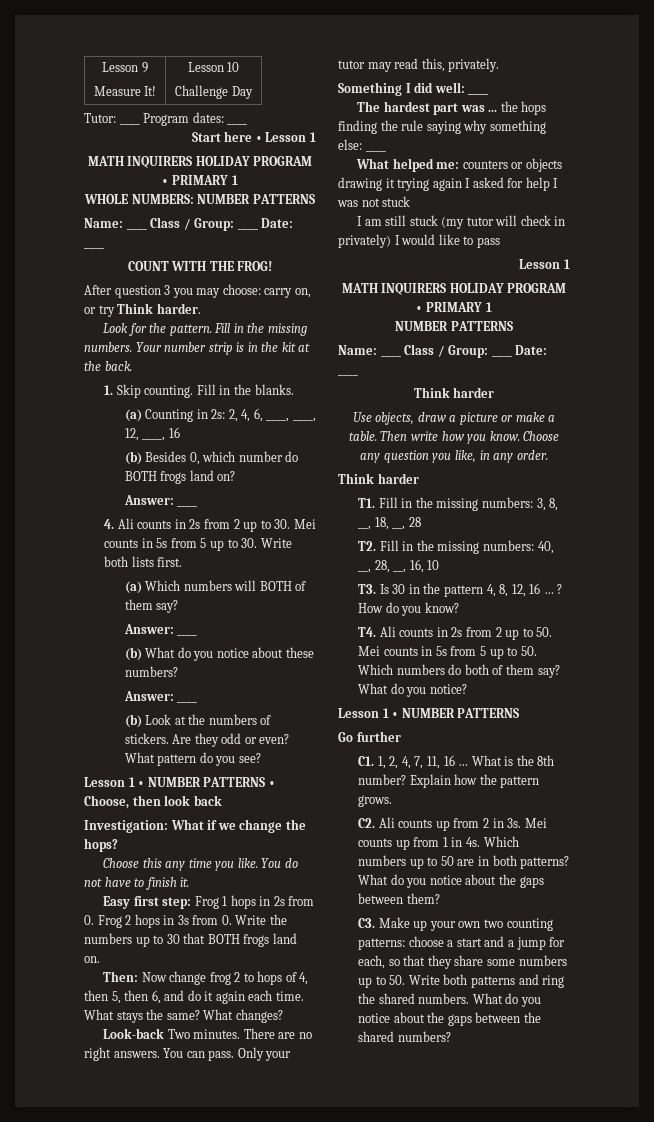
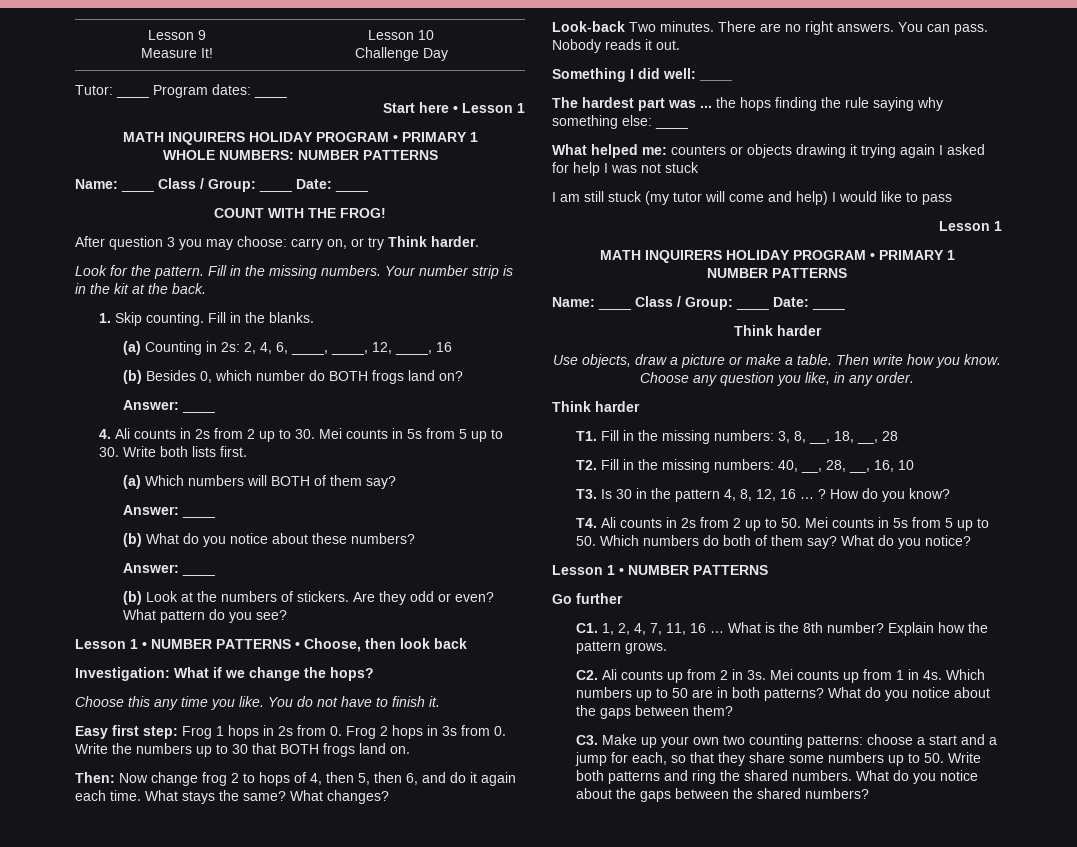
[237,1047,292,1061] [338,58,500,72] Only your tutor may read this, privately. -> [552,39,680,53] Nobody reads it out.
[520,215,566,226] [338,234,391,248] check in privately) -> [729,191,828,205] come and help)

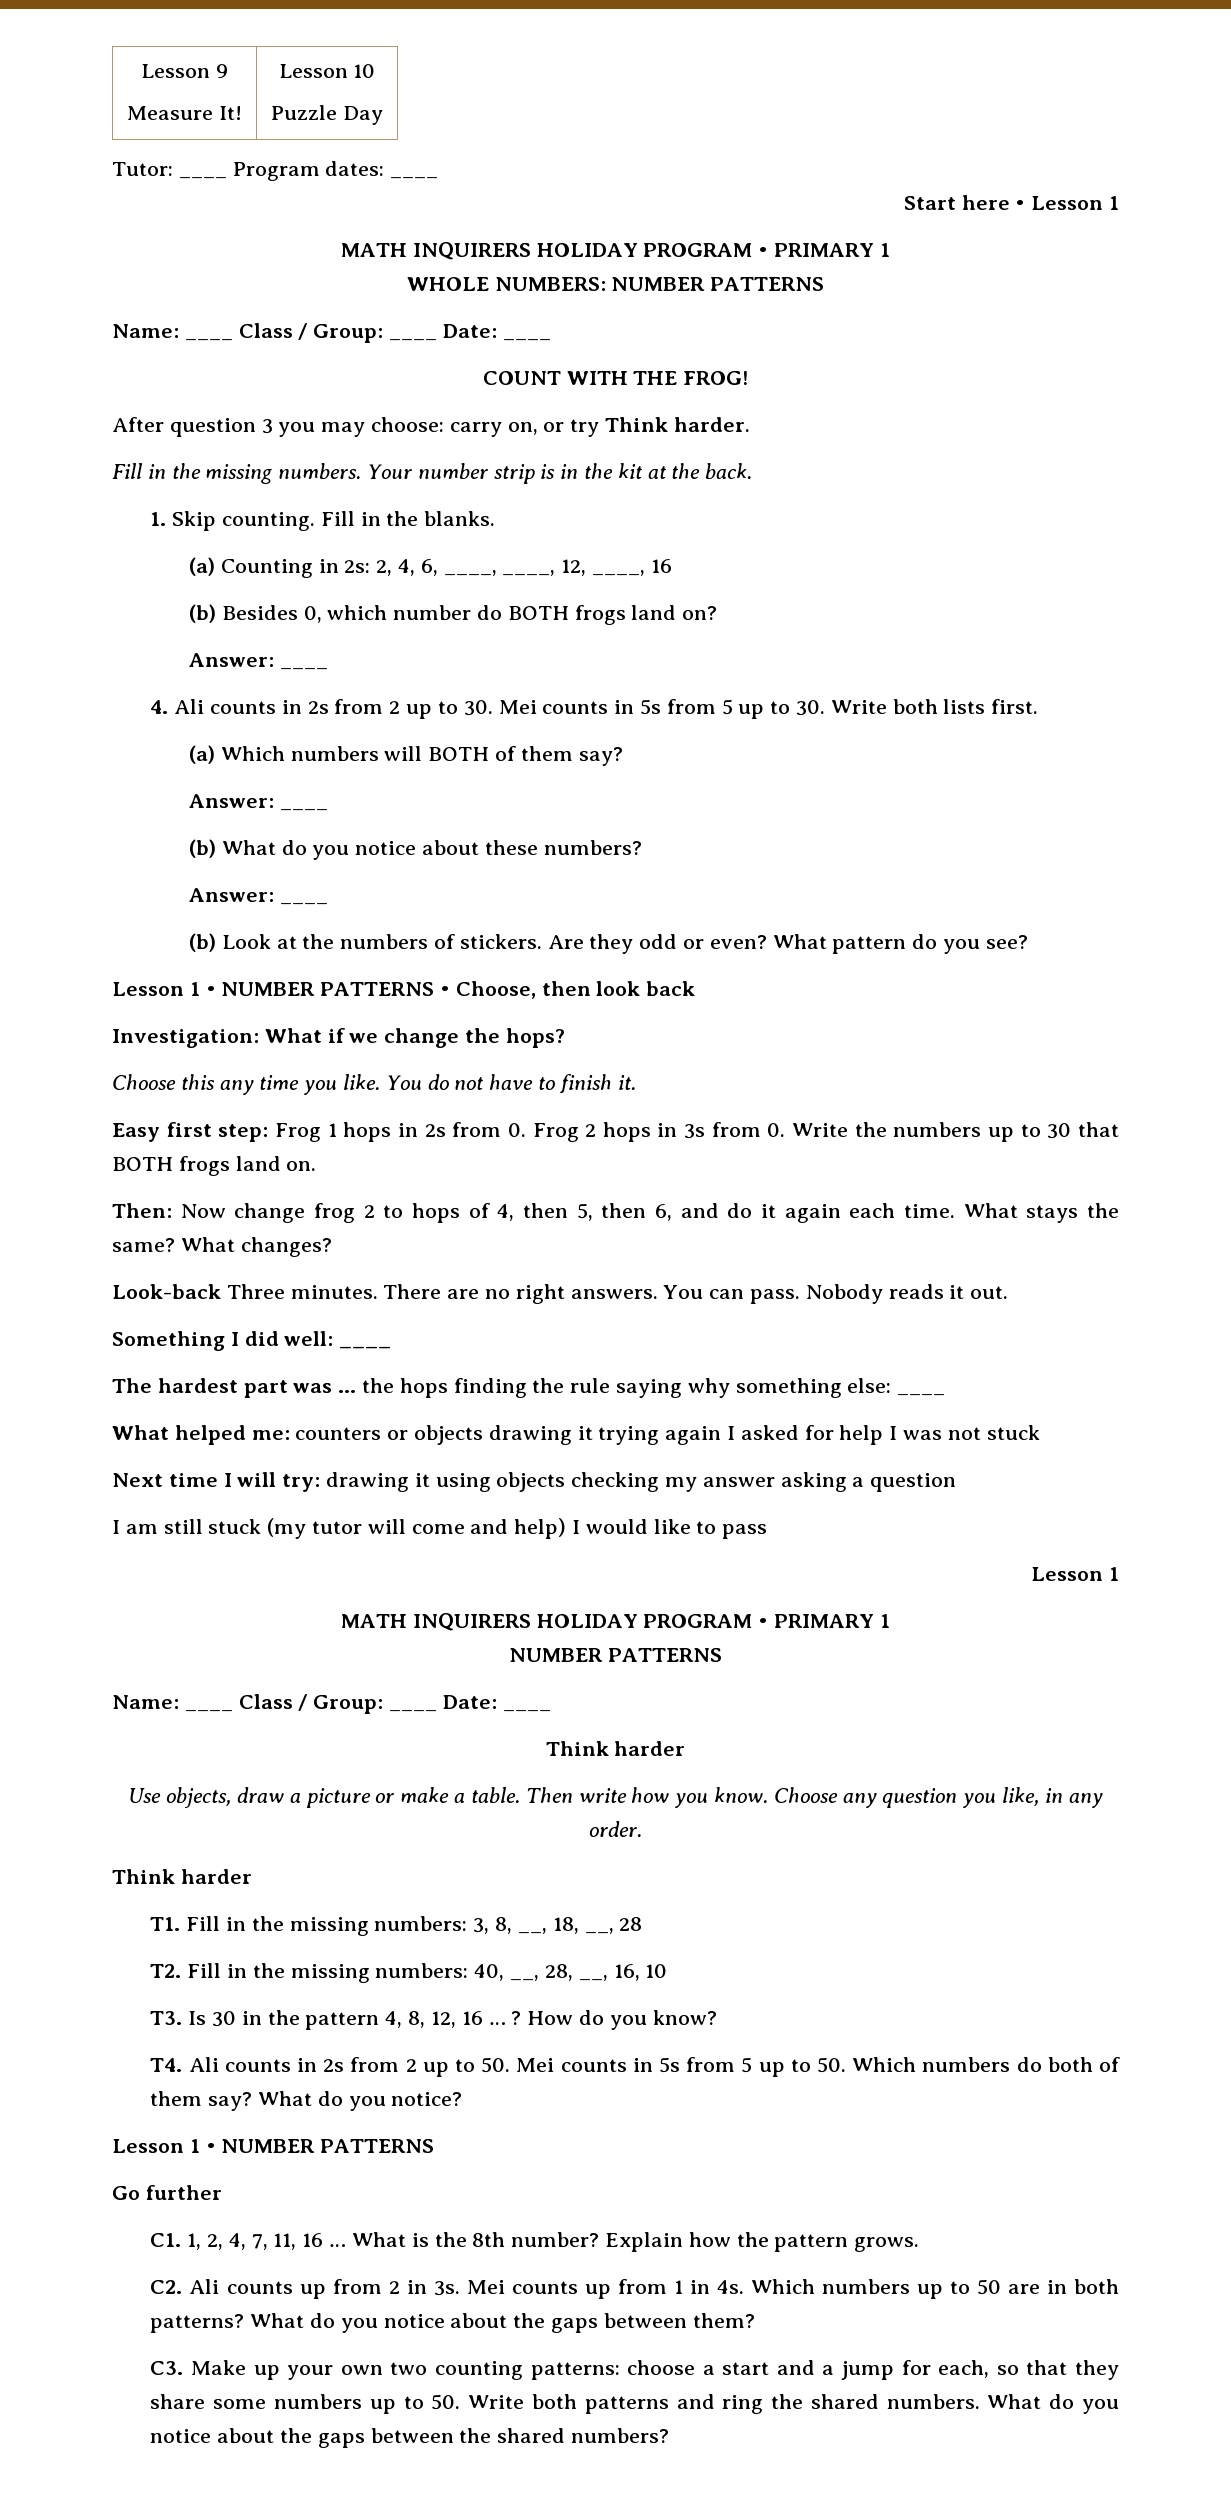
[354,47,419,61] Challenge -> [271,105,338,120] Puzzle
[75,265,204,279] Look for the pattern. -> (750, 424) none
[629,22,656,32] Two -> [226,1284,285,1299] Three
(699, 167) none -> [112,1472,957,1492] // Next time I will try: drawing it using objects checking my answer asking a question

